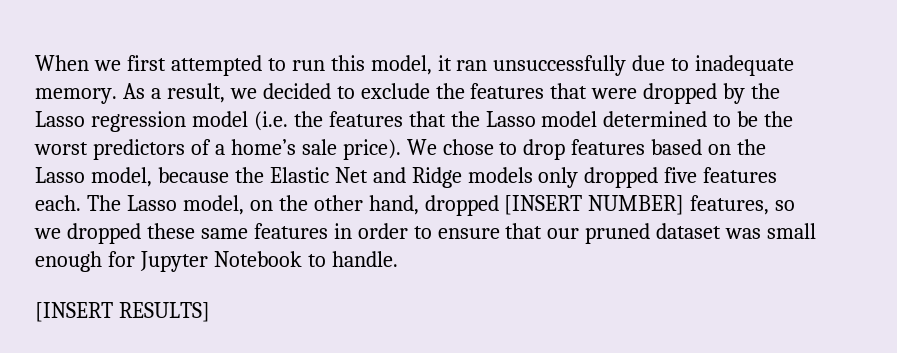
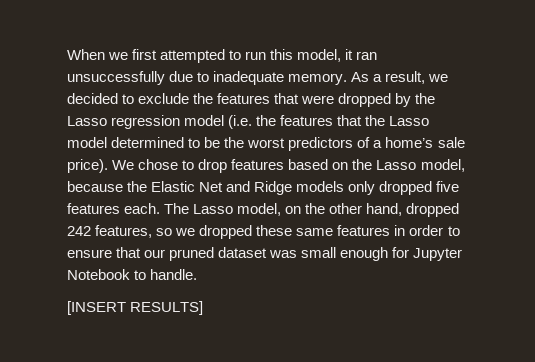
[504,195,685,215] [INSERT NUMBER] -> [67,226,91,236] 242

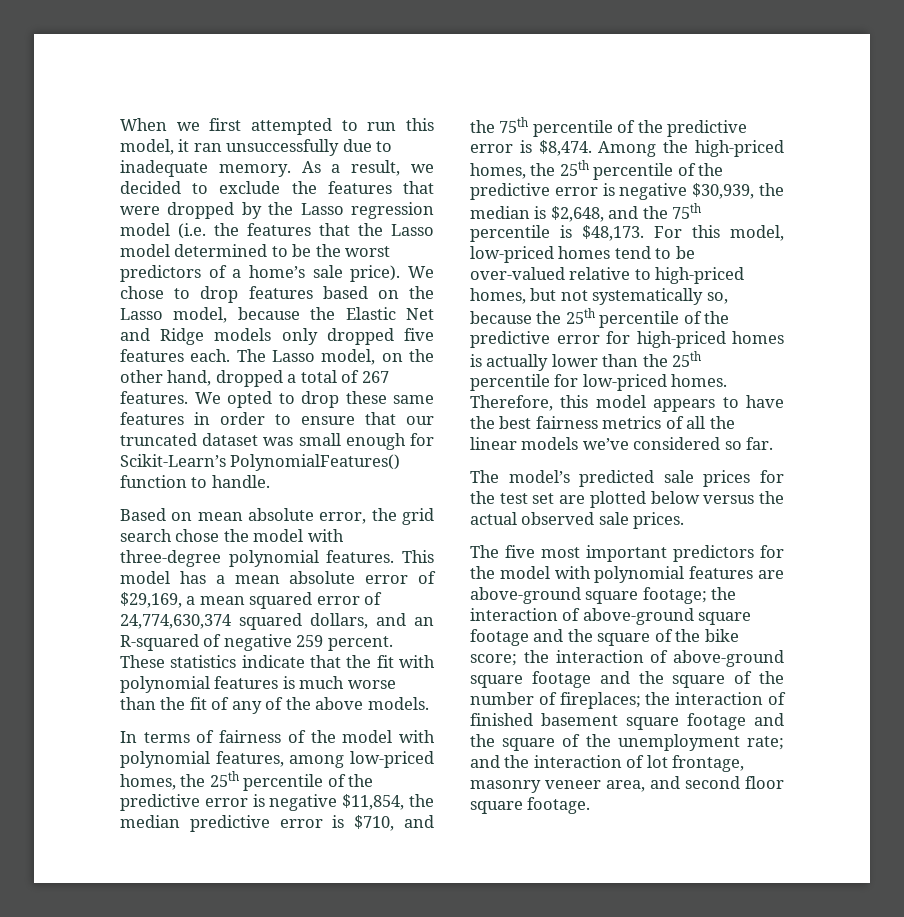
[67,225,253,239] 242 features, so we dropped -> [287,370,389,383] [120,391,339,408] a total of 267 features. We opted to drop
[169,247,215,261] pruned -> [120,433,197,446] truncated
[413,248,463,261] [67,269,130,280] Jupyter Notebook -> [120,454,401,471] [120,475,187,488] Scikit-Learn’s PolynomialFeatures() function
[67,301,204,315] [INSERT RESULTS] -> [120,508,434,525] [120,529,344,542] [120,550,434,567] [120,571,436,584] [120,592,383,609] [120,613,434,630] [120,634,393,651] [120,655,435,668] [120,676,396,693] [120,697,429,714] [120,730,436,743] [120,751,434,768] [120,771,374,791] [120,794,435,811] [120,815,435,832] [470,117,748,137] [470,140,784,157] [470,160,724,180] [470,183,784,200] [470,203,702,222] [470,225,784,242] [470,246,695,263] [470,267,745,284] [470,288,728,305] [470,308,730,328] [470,331,784,348] [470,351,702,371] [470,374,728,391] [470,395,784,412] [470,416,735,429] [470,437,774,450] [470,470,784,487] [470,491,784,508] [470,512,685,529] [470,545,784,562] [470,566,784,583] [470,587,737,604] [470,608,752,625] [470,629,739,646] [470,650,784,667] [470,671,784,688] [470,692,786,709] [470,713,784,730] [470,734,784,751] [470,755,745,772] [470,776,784,793] [470,797,591,814] Based on mean absolute error, the grid search chose the model with three-degree polynomial features. This model has a mean absolute error of $29,169, a mean squared error of 24,774,630,374 squared dollars, and an R-squared of negative 259 percent. These statistics indicate that the fit with polynomial features is much worse than the fit of any of the above models. // In terms of fairness of the model with polynomial features, among low-priced homes, the 25th percentile of the predictive error is negative $11,854, the median predictive error is $710, and the 75th percentile of the predictive error is $8,474. Among the high-priced homes, the 25th percentile of the predictive error is negative $30,939, the median is $2,648, and the 75th percentile is $48,173. For this model, low-priced homes tend to be over-valued relative to high-priced homes, but not systematically so, because the 25th percentile of the predictive error for high-priced homes is actually lower than the 25th percentile for low-priced homes. Therefore, this model appears to have the best fairness metrics of all the linear models we’ve considered so far. // The model’s predicted sale prices for the test set are plotted below versus the actual observed sale prices. // The five most important predictors for the model with polynomial features are above-ground square footage; the interaction of above-ground square footage and the square of the bike score; the interaction of above-ground square footage and the square of the number of fireplaces; the interaction of finished basement square footage and the square of the unemployment rate; and the interaction of lot frontage, masonry veneer area, and second floor square footage.

